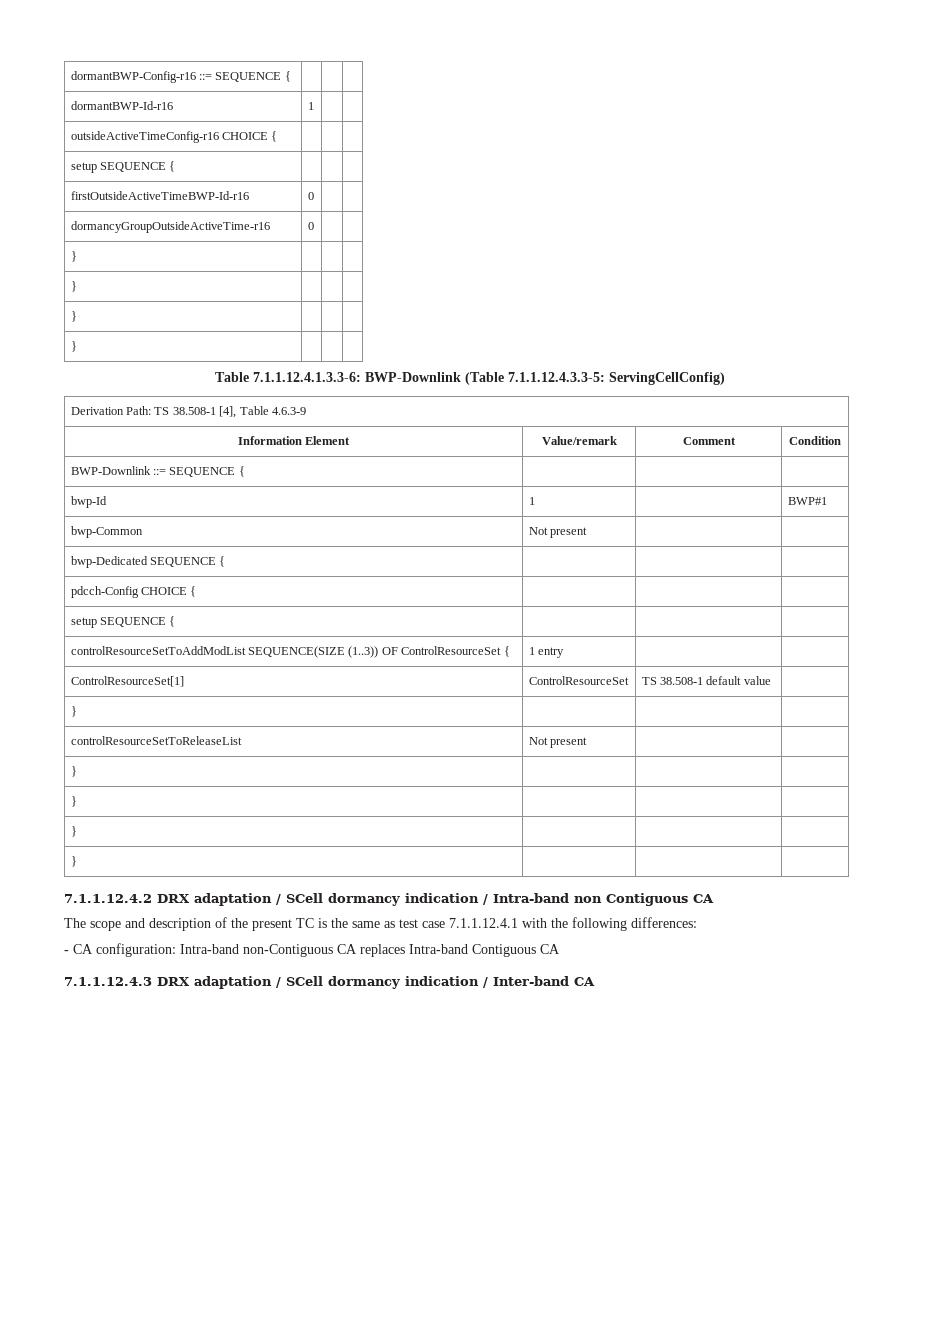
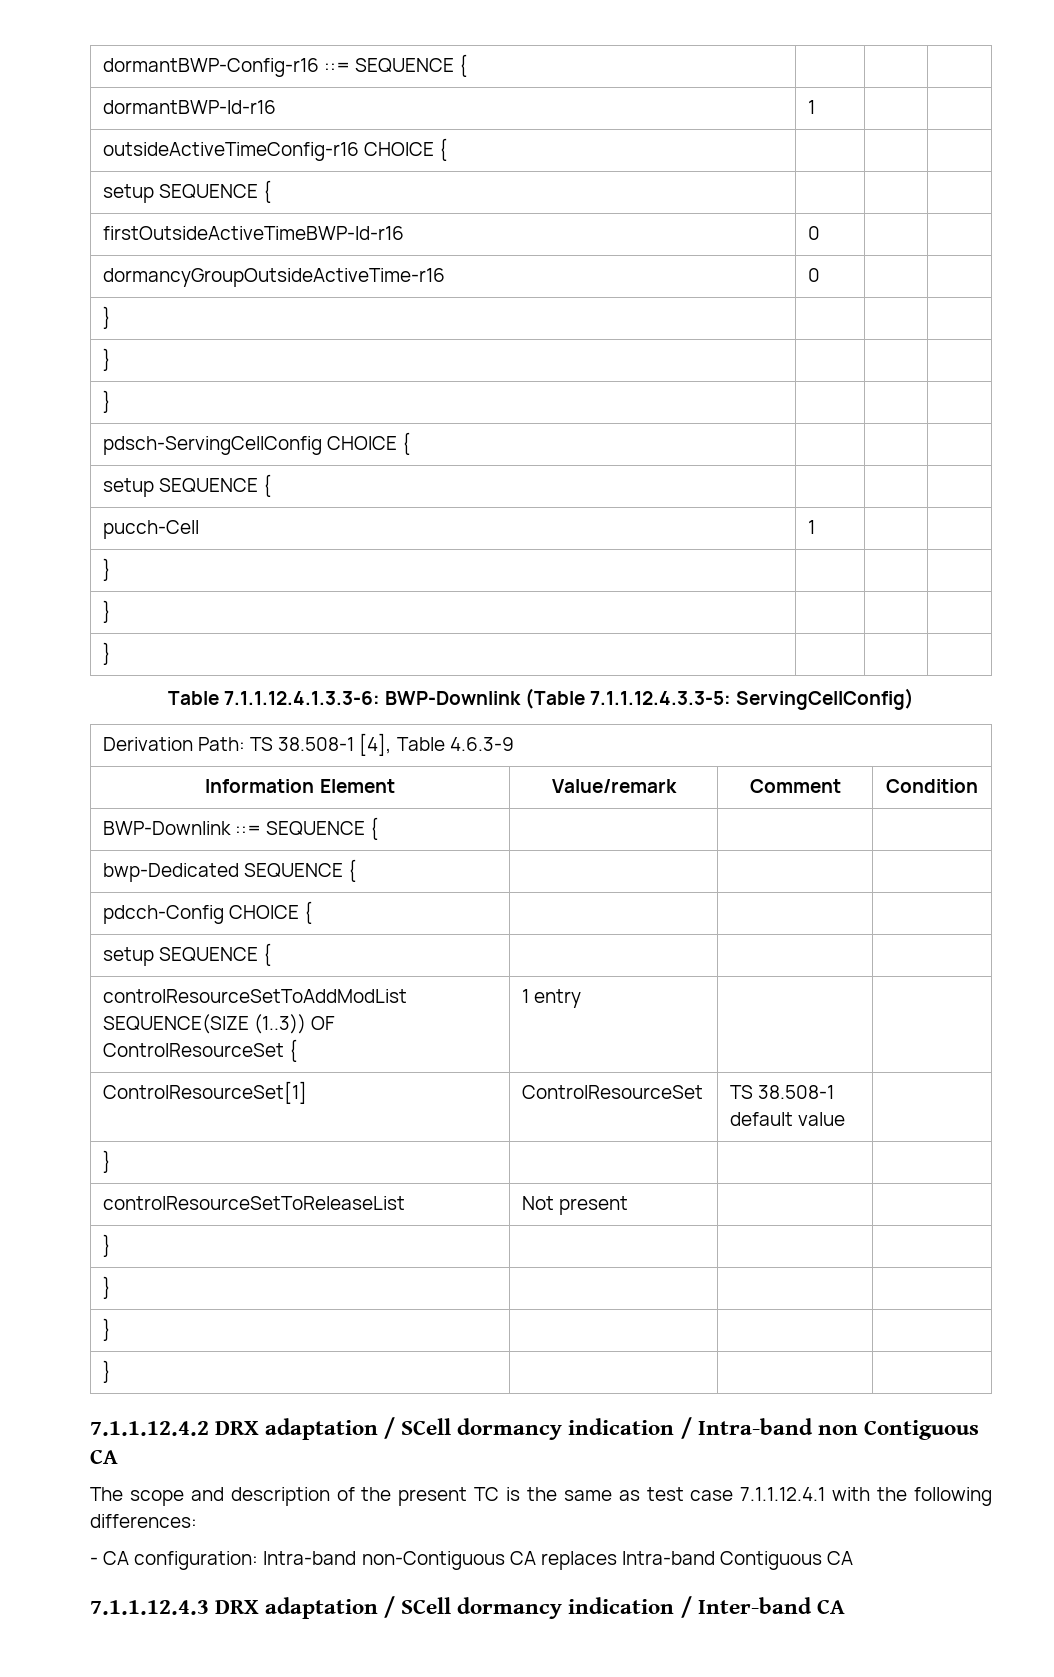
(77, 316) none -> [102,432,411,455] [102,474,272,497] [102,520,199,539] [807,520,815,534] [102,558,111,581] [102,600,111,623] // pdsch-ServingCellConfig CHOICE { | | | // setup SEQUENCE { | | | // pucch-Cell | 1 | | // } | | | // } | | |
[70,496,107,508] [528,497,535,505] [787,497,827,505] [70,526,143,538] [528,527,588,538] // bwp-Id | 1 | | BWP#1 // bwp-Common | Not present | | -> (379, 828) none

